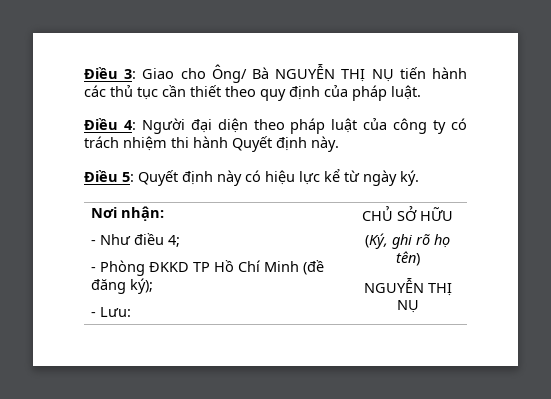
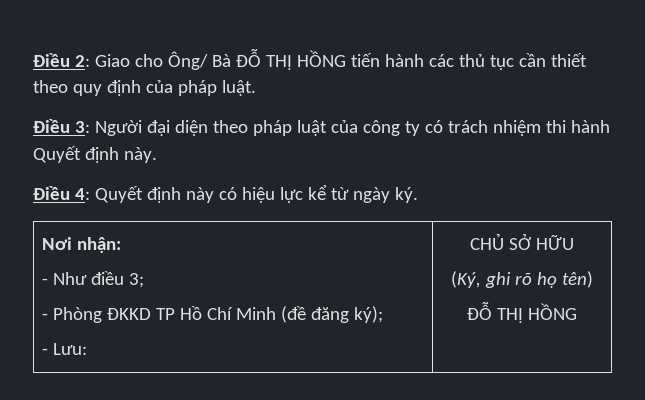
[84,67,137,79] Điều 3: -> [33,53,90,67] Điều 2:
[275,64,394,82] NGUYỄN THỊ NỤ -> [235,49,346,70] ĐỖ THỊ HỒNG
[123,120,136,130] 4: -> [74,121,90,133] 3:
[122,172,134,182] 5: -> [74,188,90,200] 4:
[168,235,181,247] 4; -> [129,273,145,288] 3;
[363,278,452,296] [396,300,419,313] NGUYỄN THỊ NỤ -> [467,302,577,323] ĐỖ THỊ HỒNG

